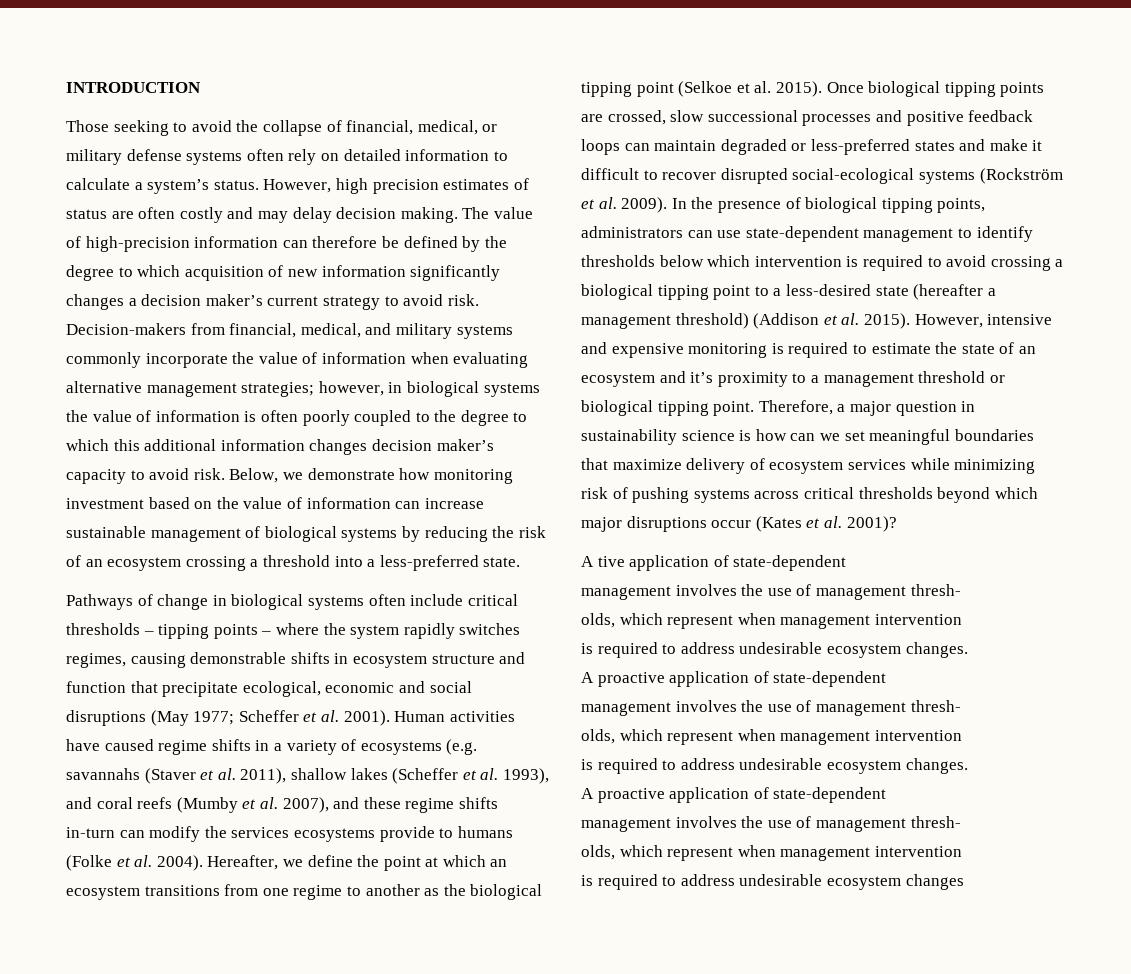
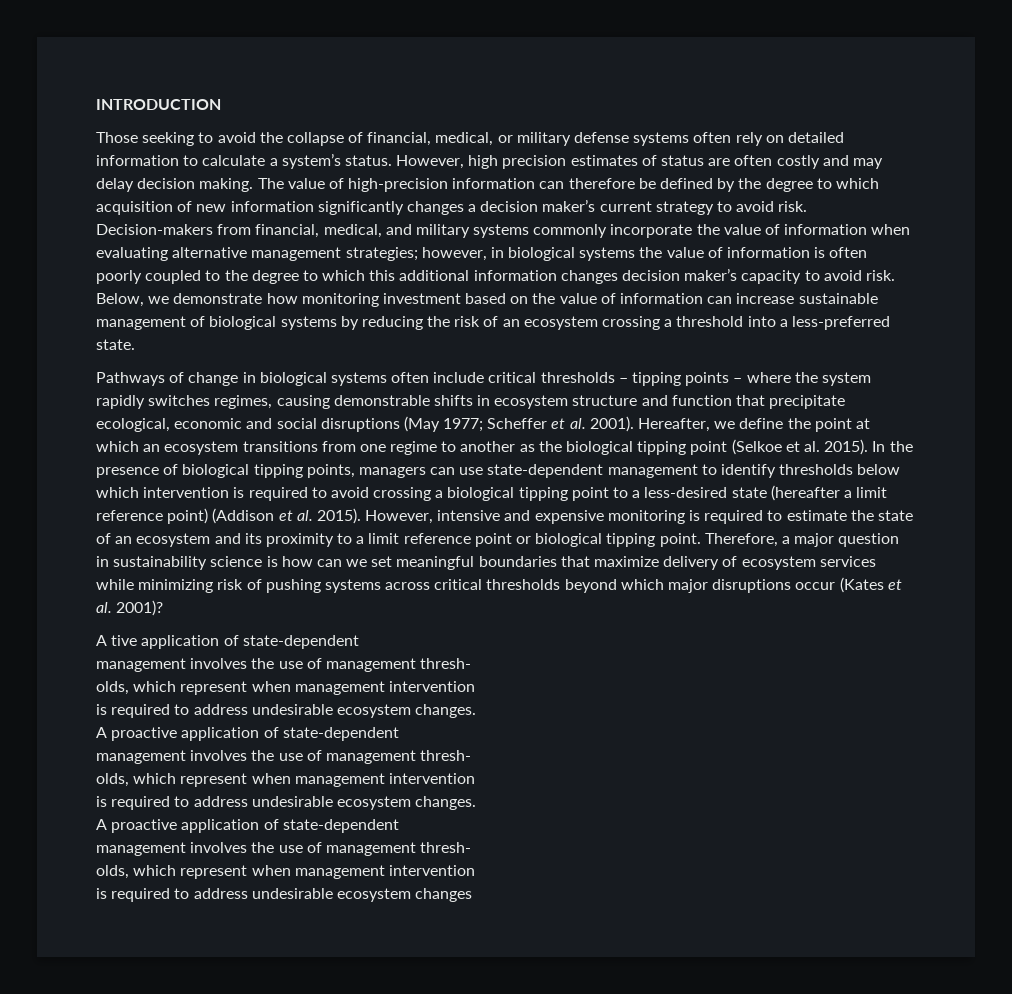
[394,711,515,722] [66,739,478,755] [66,768,549,784] [66,797,498,813] [66,826,513,842] [66,855,203,871] Human activities have caused regime shifts in a variety of ecosystems (e.g. savannahs (Staver et al. 2011), shallow lakes (Scheffer et al. 1993), and coral reefs (Mumby et al. 2007), and these regime shifts in-turn can modify the services ecosystems provide to humans (Folke et al. 2004). -> (634, 424) none
[826,81,1045,97] [581,110,1034,126] [581,139,1043,155] [581,168,1063,184] [581,197,668,213] Once biological tipping points are crossed, slow successional processes and positive feedback loops can maintain degraded or less-preferred states and make it difficult to recover disrupted social-ecological systems (Rockström et al. 2009). -> (869, 447) none
[581,226,683,238] administrators -> [358,467,426,478] managers
[581,313,749,329] management threshold) -> [856,487,888,498] [96,508,209,524] limit reference point)
[690,372,714,383] it’s -> [244,533,262,544] its
[823,371,986,387] management threshold -> [368,533,512,547] limit reference point

